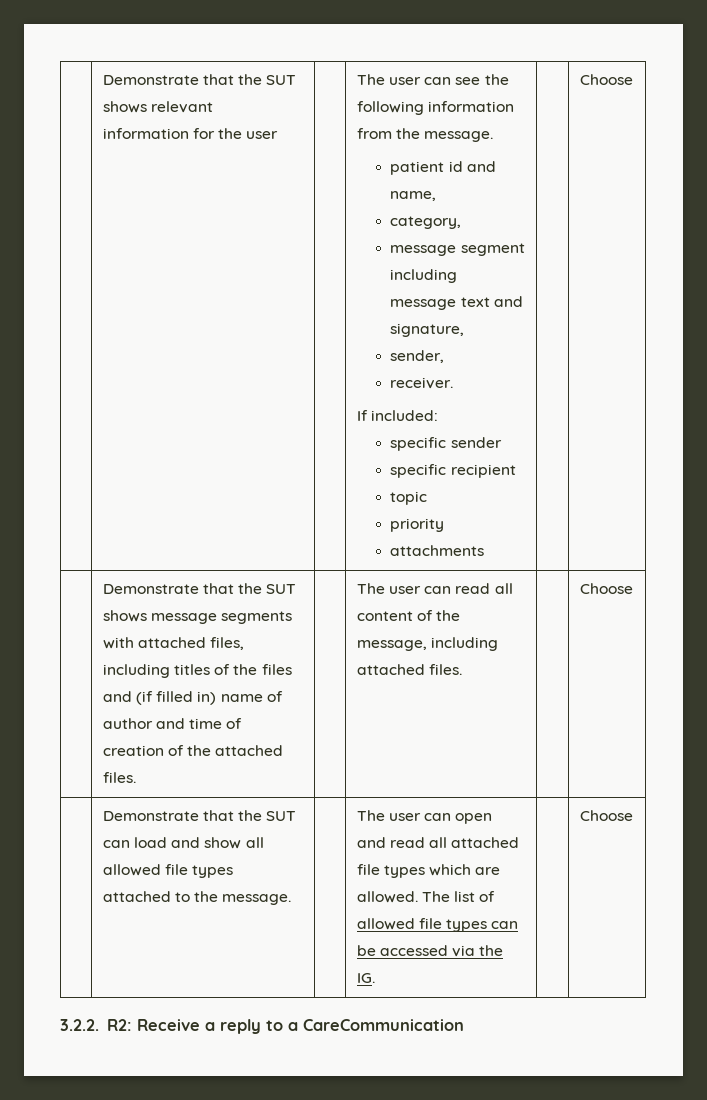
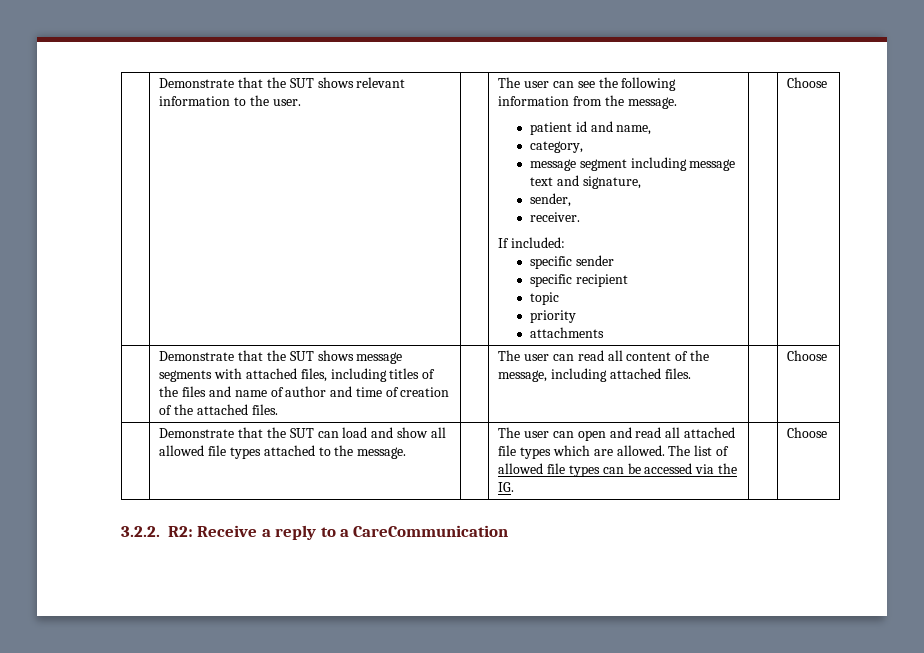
[193,128,279,139] for the user -> [234,95,301,106] to the user.
[136,691,217,705] (if filled in) -> (231, 391) none

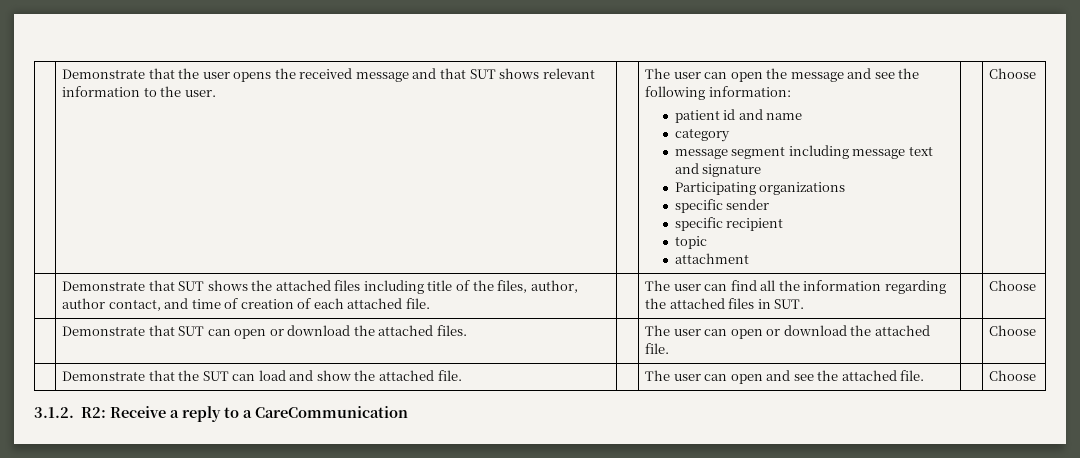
[159,77,286,88] | Demonstrate that the -> [62,68,466,82] | Demonstrate that the user opens the received message and that
[577,77,677,91] [498,95,677,109] see the following information from the message. -> [730,68,920,82] [645,86,791,100] open the message and see the following information:
[616,125,652,135] [530,141,584,153] name, // category, -> [766,113,803,120] [674,128,730,142] name // category
[582,176,641,189] [530,193,572,207] [530,212,581,222] [498,237,566,248] signature, // sender, // receiver. // If included: -> [702,164,762,177] [674,182,846,195] signature // Participating organizations
[530,310,577,323] [530,327,605,338] [787,77,828,88] [159,350,403,364] [159,368,436,382] [159,386,327,397] priority // attachments | | Choose // | Demonstrate that the SUT shows message segments with attached files, including titles of the files and name of author -> [674,253,749,264] [989,68,1037,79] [62,280,578,294] [62,298,161,311] attachment | | Choose // | Demonstrate that SUT shows the attached files including title of the files, author, author contact,
(173, 410) none -> [313,298,430,309] [645,280,946,294] [645,298,805,309] [989,280,1037,291] [62,325,351,339] each attached file. | | The user can find all the information regarding the attached files in SUT. | | Choose // | Demonstrate that SUT can open or download
[577,350,709,361] [498,368,691,382] read all content of the message, including attached files. -> [730,325,930,339] [645,343,670,354] open or download the attached file.
[430,427,446,438] [159,445,407,459] all allowed file types attached to the message. -> [354,370,462,381] the attached file.
[635,427,735,438] [498,445,729,459] [498,463,737,477] [498,482,515,492] [787,427,828,438] [121,526,160,537] read all attached file types which are allowed. The list of allowed file types can be accessed via the IG. | | Choose // 3.2.2. -> [793,370,925,381] [989,370,1037,381] [34,407,74,418] see the attached file. | | Choose // 3.1.2.

